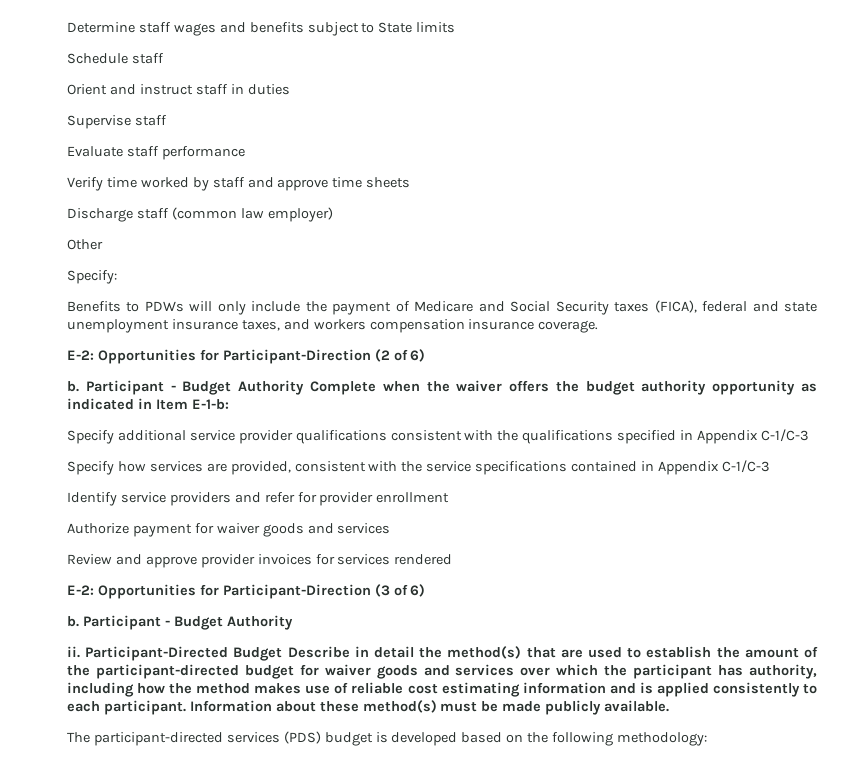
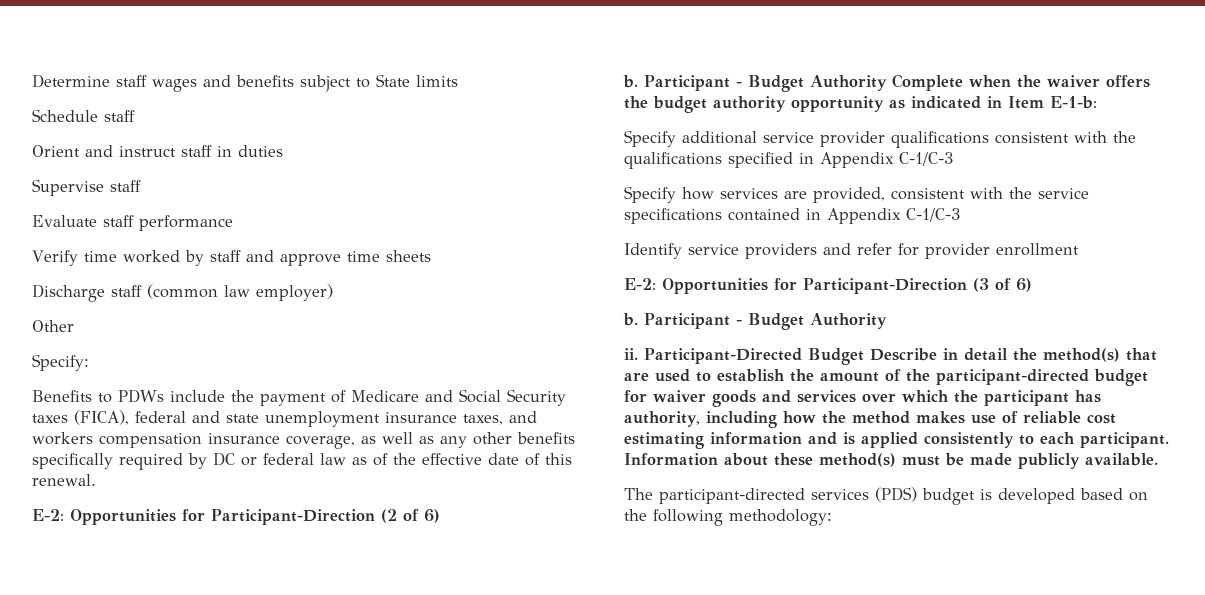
[189,301,246,315] will only -> (164, 396) none
[538,320,599,333] coverage. -> [286,432,575,449] [32,452,572,470] [32,474,96,486] coverage, as well as any other benefits specifically required by DC or federal law as of the effective date of this renewal.
[67,523,391,537] [67,554,453,568] // Authorize payment for waiver goods and services // Review and approve provider invoices for services rendered -> (1079, 249) none

